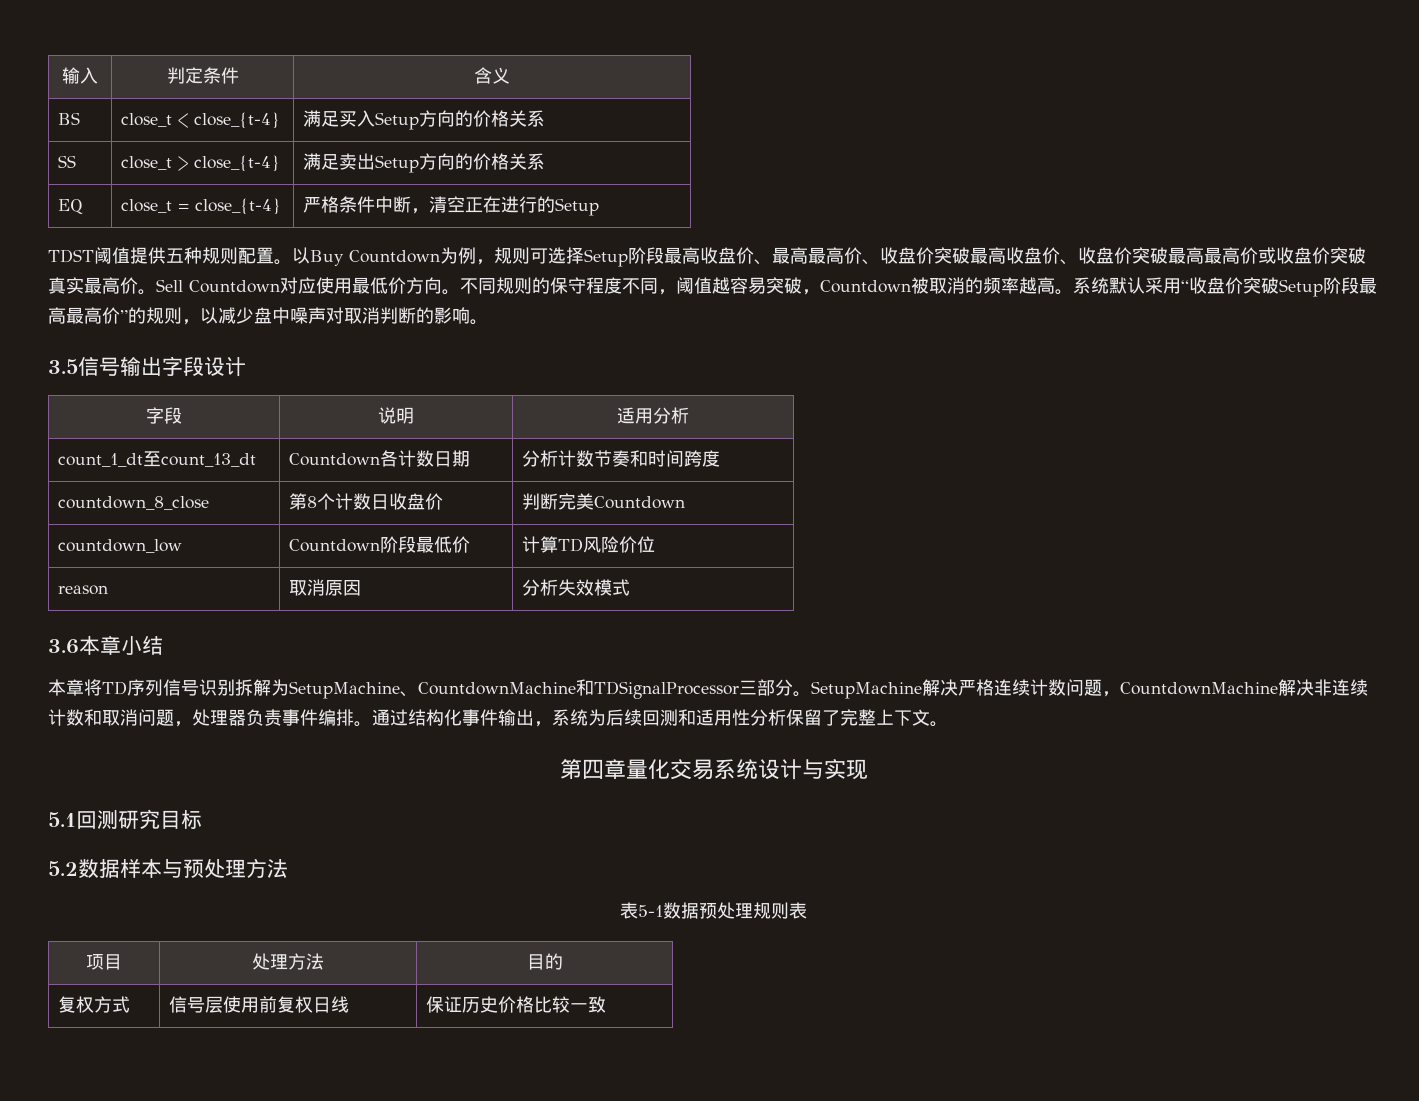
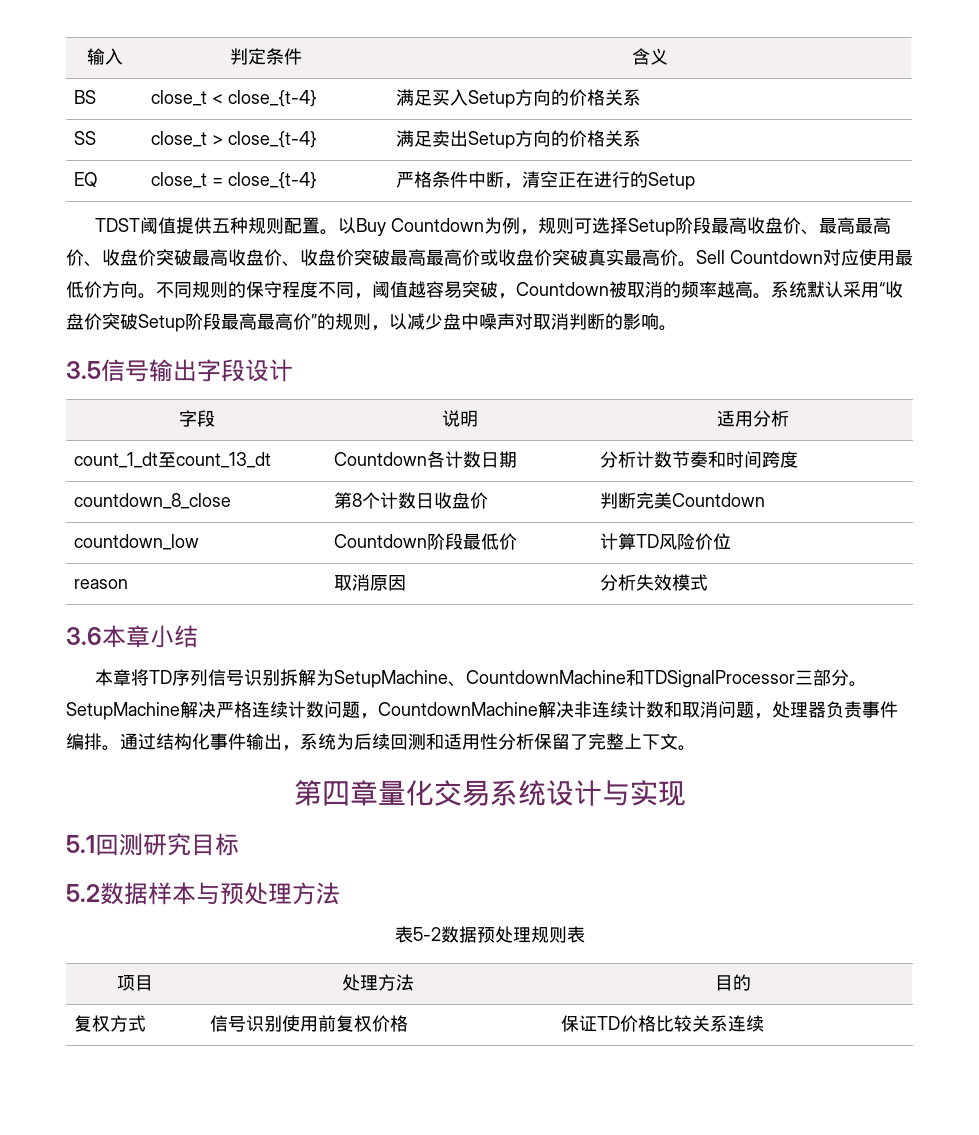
[638,905,663,917] 5-1 -> [412,927,441,941] 5-2
[205,996,224,1013] 层 -> [245,1015,282,1032] 识别
[313,996,350,1013] 日线 -> [371,1015,408,1032] 价格
[462,996,499,1013] 历史 -> [596,1016,620,1030] TD
[570,996,607,1013] 一致 -> [691,1015,764,1032] 关系连续

